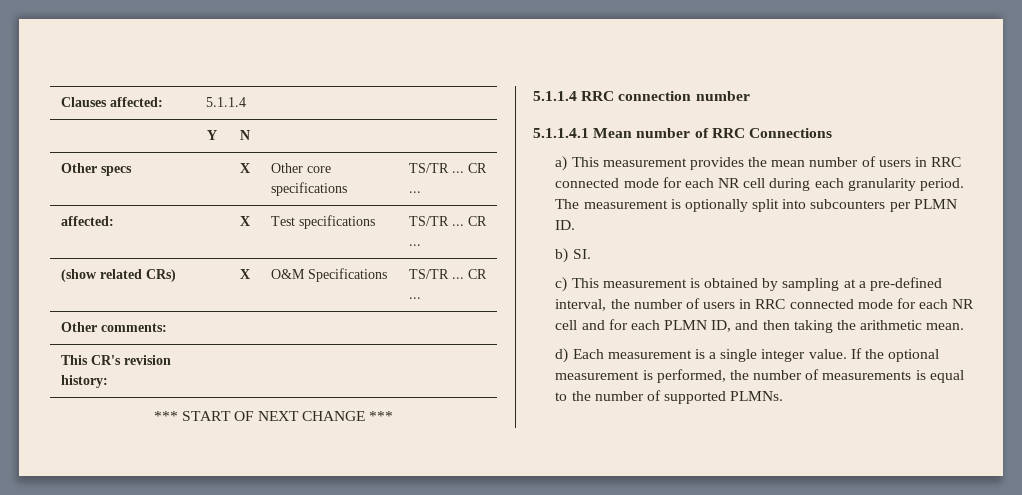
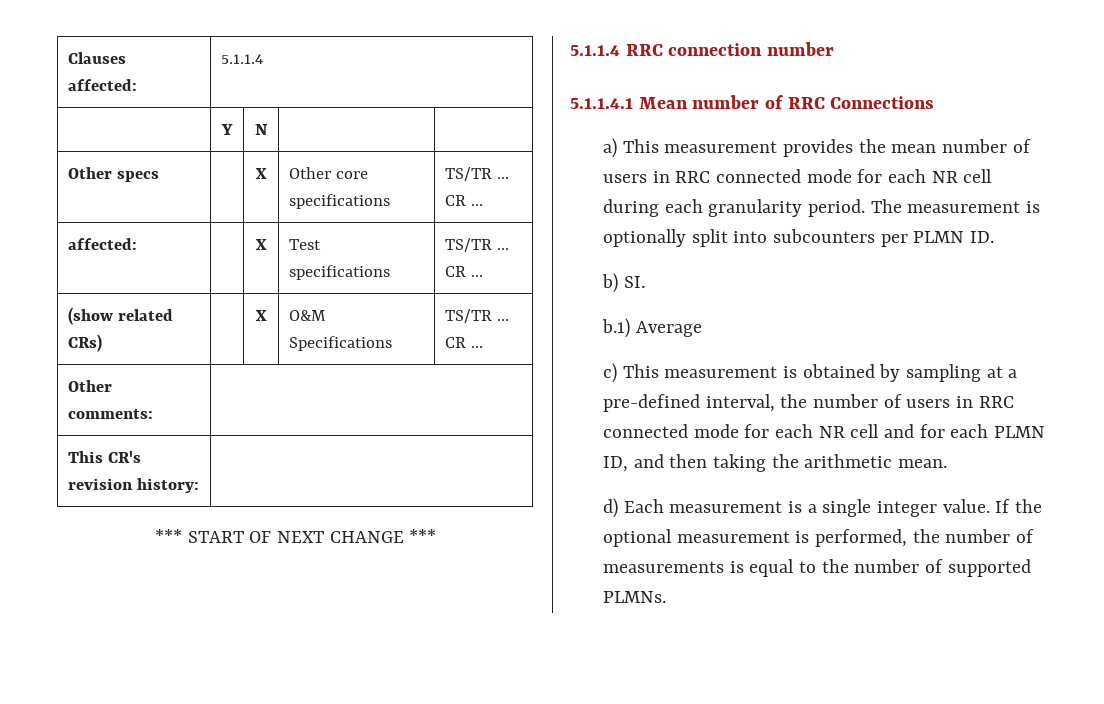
(591, 254) none -> [602,318,702,338] // b.1) Average

